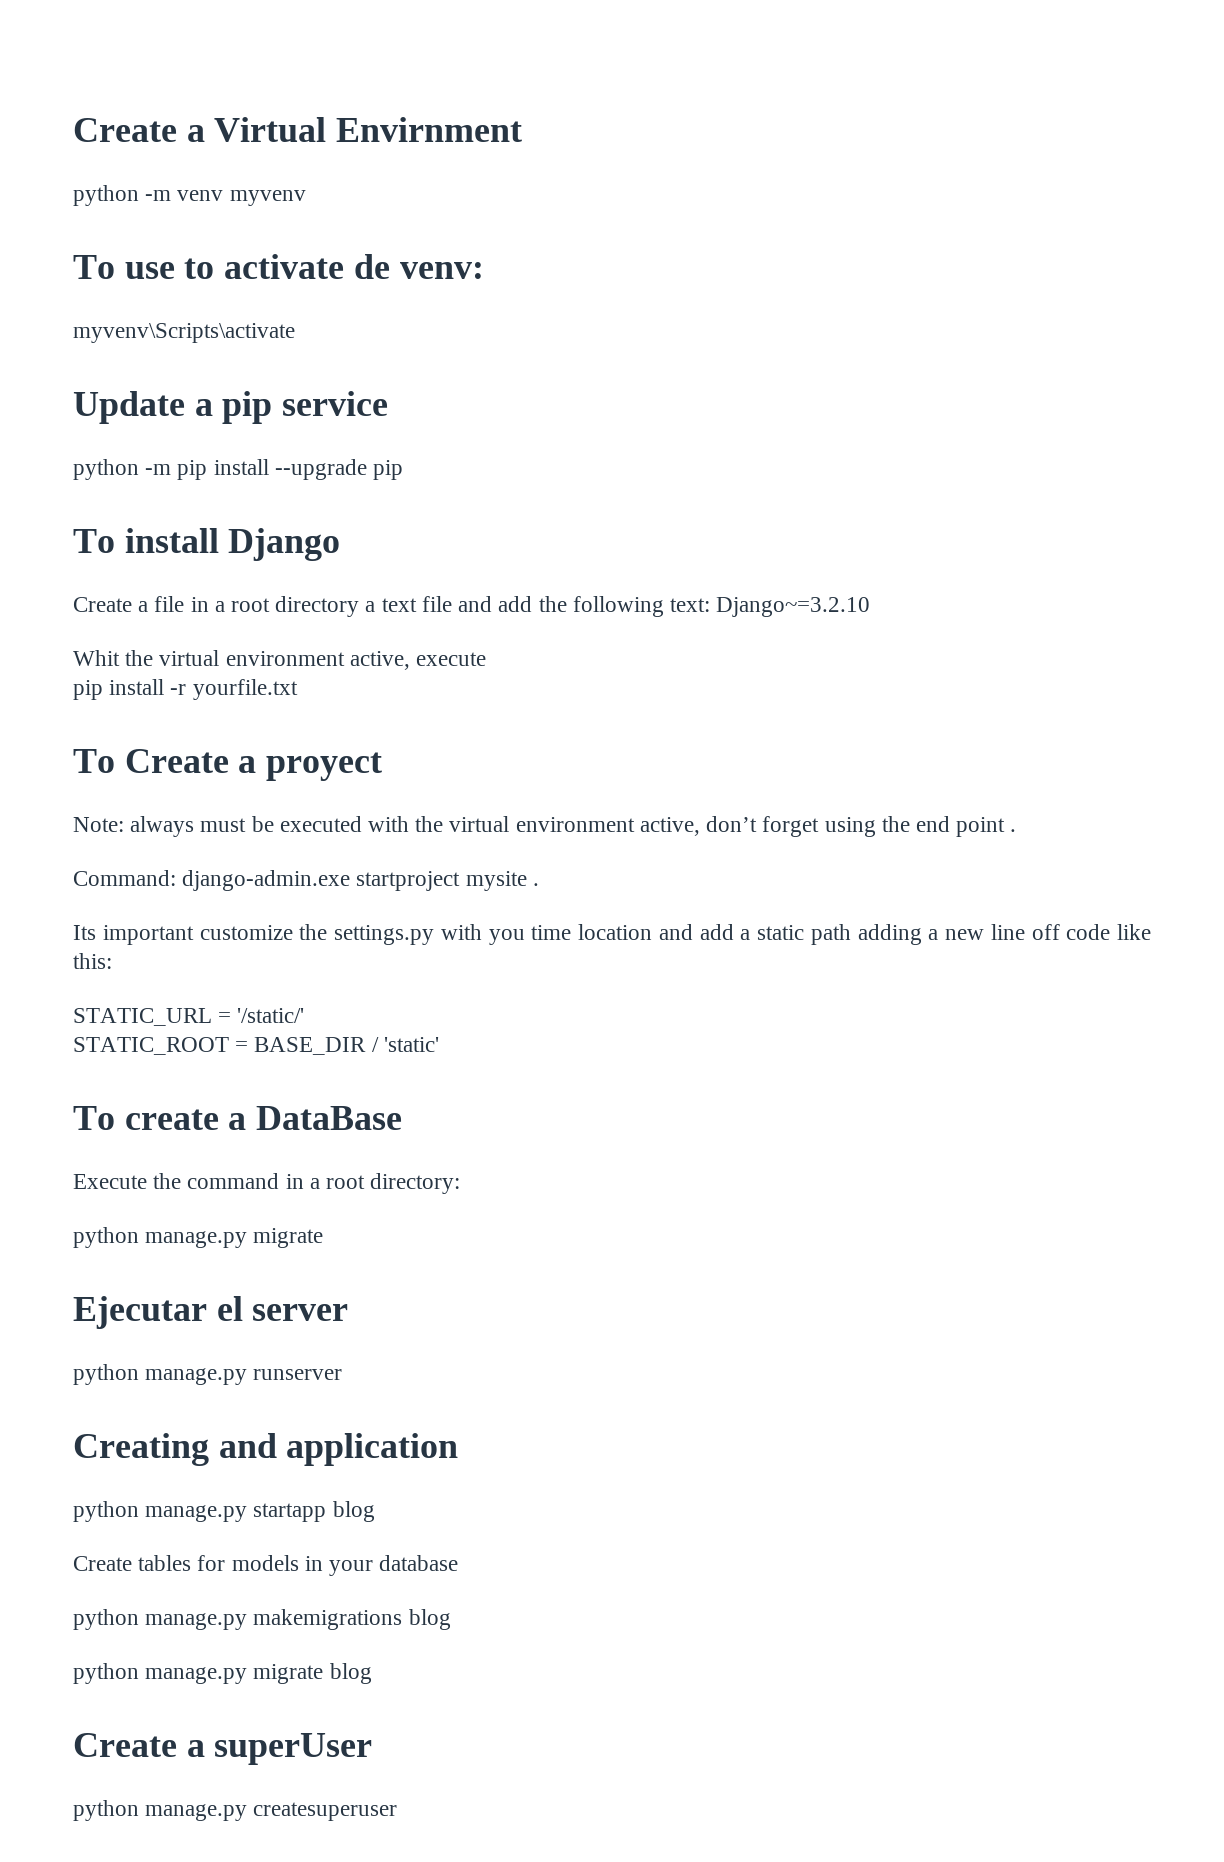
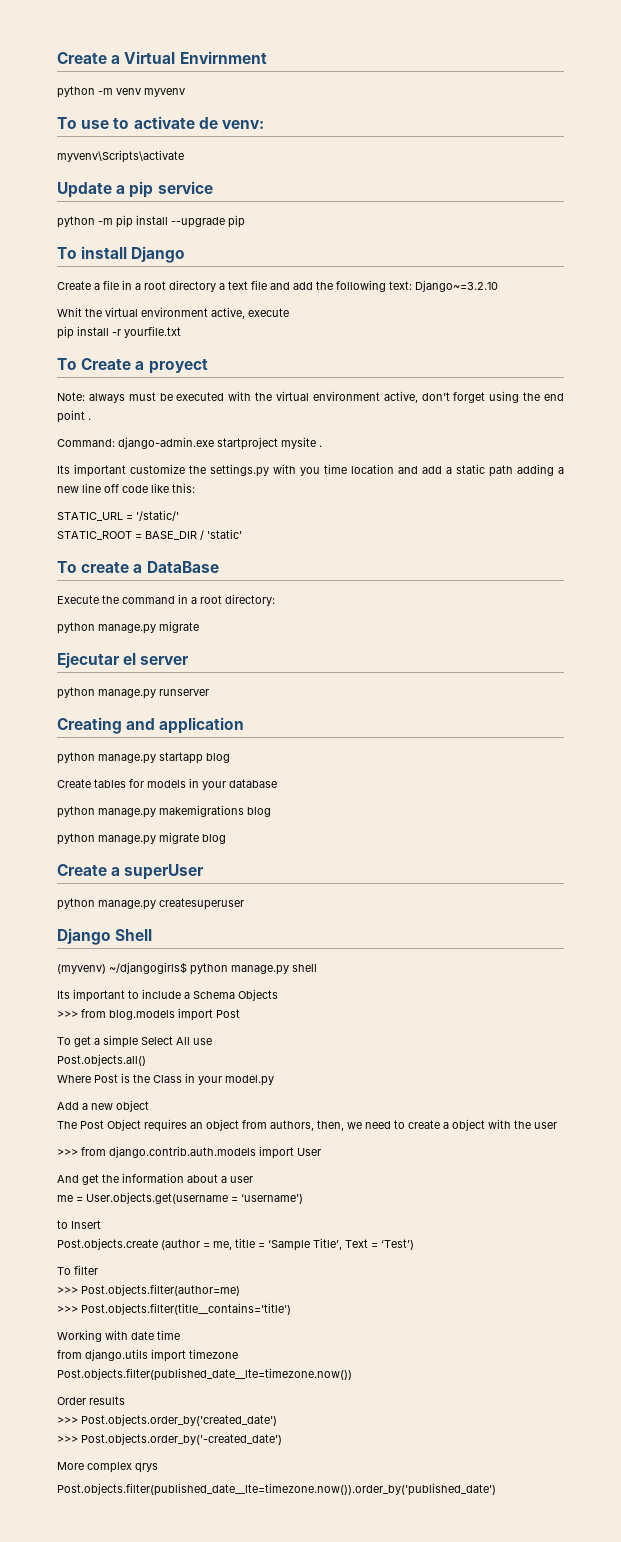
(398, 1811) none -> [57,928,153,945] [57,962,317,975] [57,989,278,1002] [57,1008,240,1021] [57,1035,212,1048] [57,1054,146,1066] [57,1073,274,1086] [57,1100,149,1112] [57,1119,557,1132] [57,1146,321,1159] [57,1173,253,1185] [57,1192,303,1204] [57,1220,101,1229] [57,1238,414,1251] [57,1265,98,1275] [57,1284,240,1296] [57,1303,291,1315] [57,1330,180,1342] [57,1349,238,1362] [57,1368,352,1381] [57,1396,125,1405] [57,1414,277,1426] [57,1433,282,1445] [57,1462,158,1473] [57,1483,496,1496] // Django Shell // (myvenv) ~/djangogirls$ python manage.py shell // Its important to include a Schema Objects // >>> from blog.models import Post // To get a simple Select All use // Post.objects.all() // Where Post is the Class in your model.py // Add a new object // The Post Object requires an object from authors, then, we need to create a object with the user // >>> from django.contrib.auth.models import User // And get the information about a user // me = User.objects.get(username = ‘username’) // to Insert // Post.objects.create (author = me, title = ‘Sample Title’, Text = ‘Test’) // To filter // >>> Post.objects.filter(author=me) // >>> Post.objects.filter(title__contains='title') // Working with date time // from django.utils import timezone // Post.objects.filter(published_date__lte=timezone.now()) // Order results // >>> Post.objects.order_by('created_date') // >>> Post.objects.order_by('-created_date') // More complex qrys // Post.objects.filter(published_date__lte=timezone.now()).order_by('published_date')

